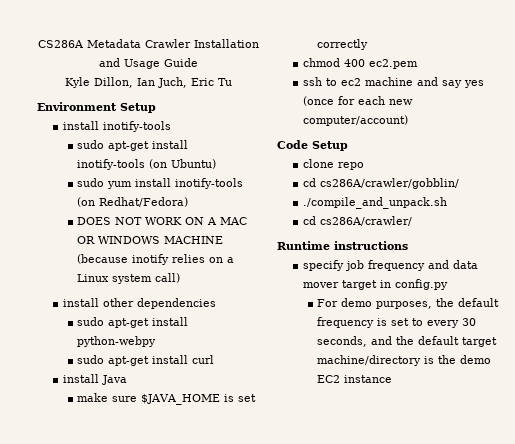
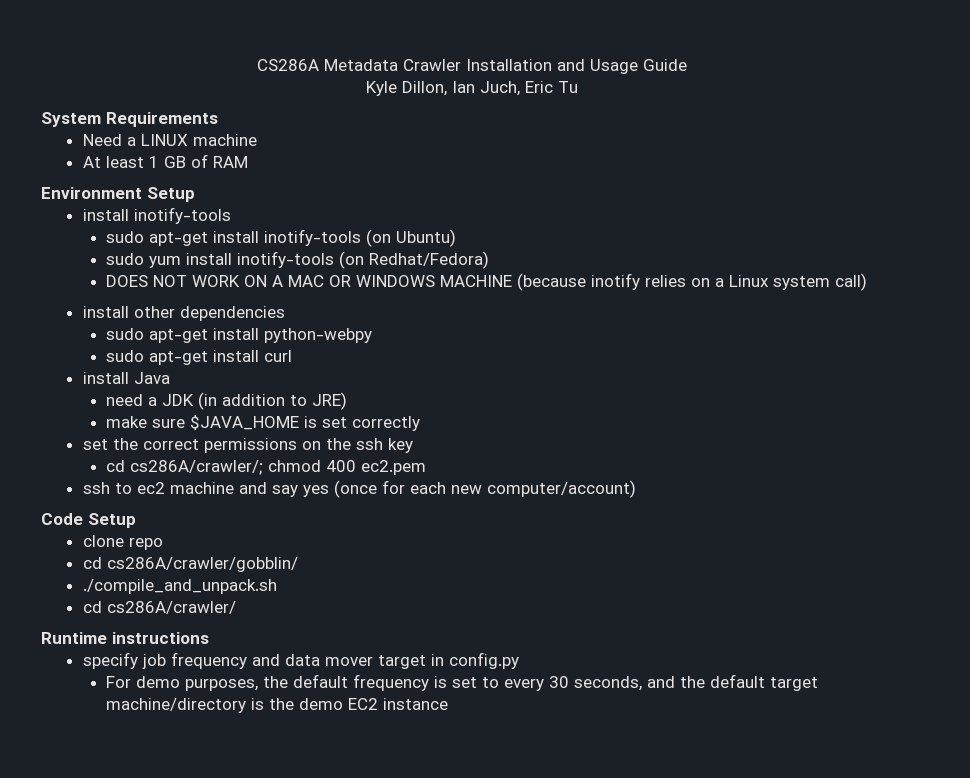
(232, 82) none -> [41,112,218,127] [82,134,257,146] [82,154,248,168] // System Requirements // Need a LINUX machine // At least 1 GB of RAM
(128, 380) none -> [105,392,347,410] // need a JDK (in addition to JRE)
(369, 44) none -> [82,438,413,453] [105,460,263,475] set the correct permissions on the ssh key // cd cs286A/crawler/;

